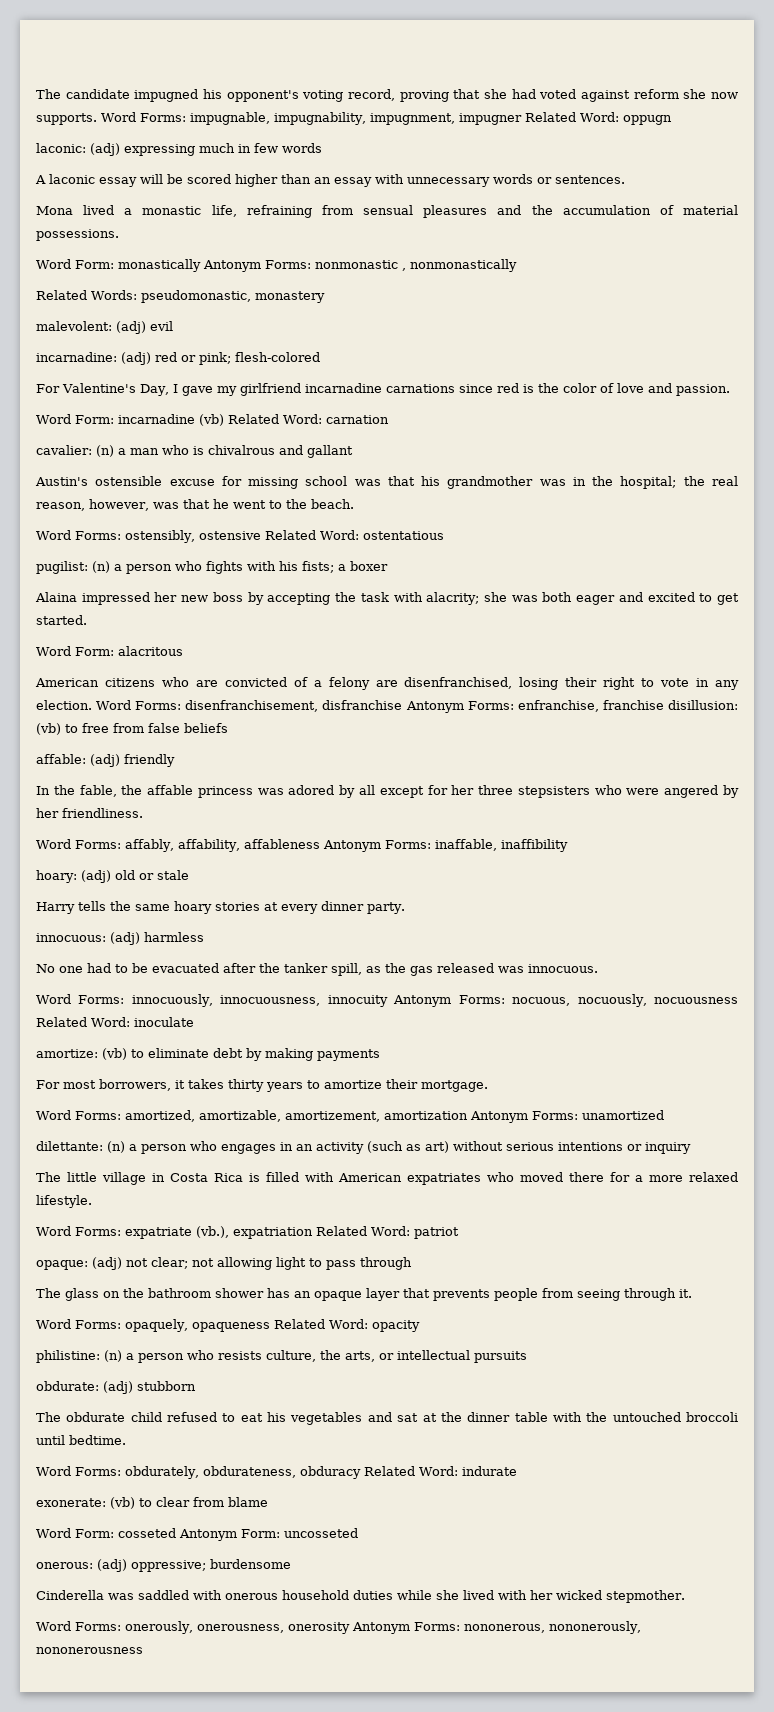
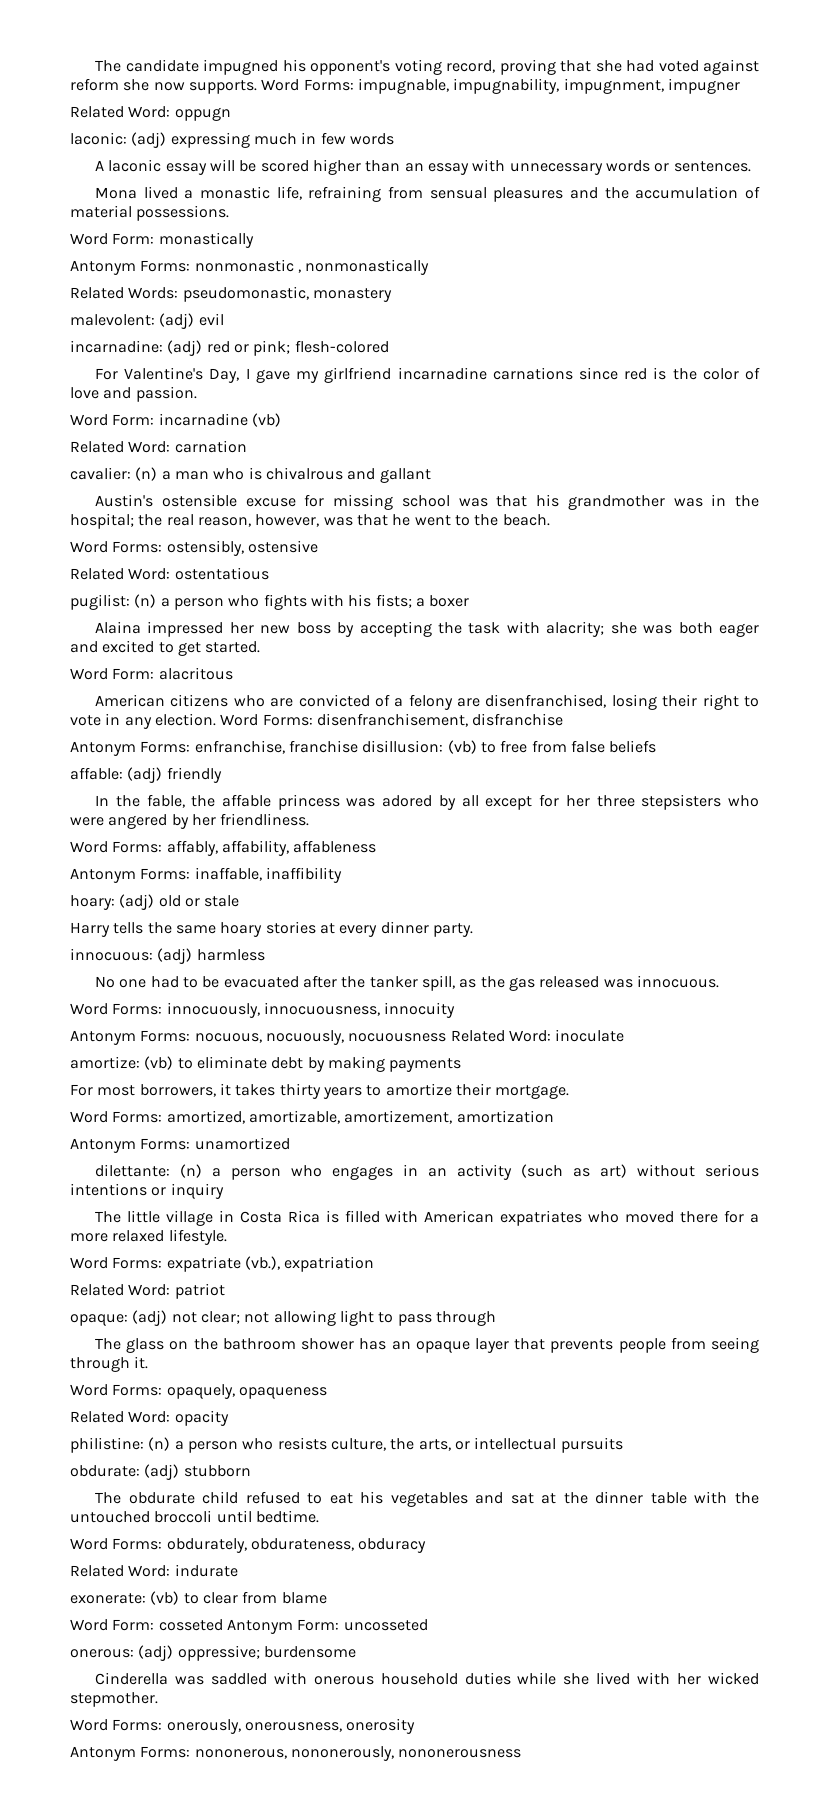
(522, 119) none -> (740, 86) //
(201, 265) none -> (254, 240) //
(224, 420) none -> (281, 420) //
(261, 535) none -> (318, 546) //
(403, 705) none -> (564, 719) //
(320, 844) none -> (377, 846) //
(388, 1001) none -> (456, 1010) //
(468, 1115) none -> (554, 1116) //
(313, 1233) none -> (375, 1264) //
(270, 1327) none -> (327, 1393) //
(361, 1472) none -> (427, 1545) //
(350, 1628) none -> (416, 1726) //

